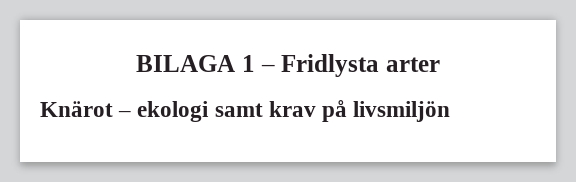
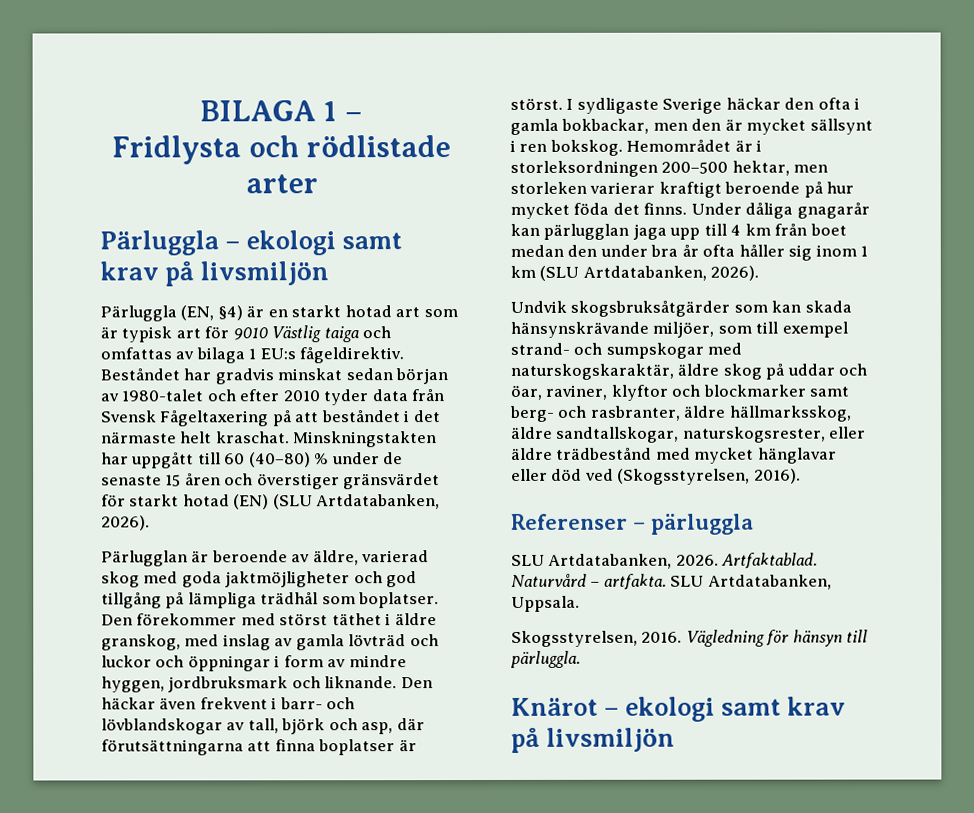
[281,54,440,77] Fridlysta arter -> [112,135,451,165] [245,174,318,194] [100,230,403,256] [100,261,330,287] [100,305,458,322] [100,325,392,343] [100,347,405,364] [100,368,449,385] [100,389,445,406] [101,410,441,427] [101,431,438,448] [101,452,404,469] [101,473,441,490] [101,494,441,510] [101,515,150,531] [101,550,430,567] [101,571,418,588] [101,592,440,609] [101,613,437,626] [101,634,439,651] [101,655,407,672] [101,676,433,693] [101,697,356,710] [101,718,425,735] [101,739,417,756] [510,97,861,114] [510,118,873,135] [510,139,763,156] [510,160,829,177] [510,181,855,198] [510,202,870,219] [510,223,847,240] [510,244,869,261] [510,265,760,281] [510,300,852,317] [510,321,848,338] [510,342,743,359] [510,363,868,380] [510,384,850,401] [509,405,852,422] [511,426,867,443] [511,447,837,464] [511,468,801,485] [511,513,754,535] [511,552,819,569] [511,573,832,590] [511,595,580,612] [511,629,869,647] [510,650,581,668] // Fridlysta och rödlistade arter // Pärluggla – ekologi samt krav på livsmiljön // Pärluggla (EN, §4) är en starkt hotad art som är typisk art för 9010 Västlig taiga och omfattas av bilaga 1 EU:s fågeldirektiv. Beståndet har gradvis minskat sedan början av 1980-talet och efter 2010 tyder data från Svensk Fågeltaxering på att beståndet i det närmaste helt kraschat. Minskningstakten har uppgått till 60 (40–80) % under de senaste 15 åren och överstiger gränsvärdet för starkt hotad (EN) (SLU Artdatabanken, 2026). // Pärlugglan är beroende av äldre, varierad skog med goda jaktmöjligheter och god tillgång på lämpliga trädhål som boplatser. Den förekommer med störst täthet i äldre granskog, med inslag av gamla lövträd och luckor och öppningar i form av mindre hyggen, jordbruksmark och liknande. Den häckar även frekvent i barr- och lövblandskogar av tall, björk och asp, där förutsättningarna att finna boplatser är störst. I sydligaste Sverige häckar den ofta i gamla bokbackar, men den är mycket sällsynt i ren bokskog. Hemområdet är i storleksordningen 200–500 hektar, men storleken varierar kraftigt beroende på hur mycket föda det finns. Under dåliga gnagarår kan pärlugglan jaga upp till 4 km från boet medan den under bra år ofta håller sig inom 1 km (SLU Artdatabanken, 2026). // Undvik skogsbruksåtgärder som kan skada hänsynskrävande miljöer, som till exempel strand- och sumpskogar med naturskogskaraktär, äldre skog på uddar och öar, raviner, klyftor och blockmarker samt berg- och rasbranter, äldre hällmarksskog, äldre sandtallskogar, naturskogsrester, eller äldre trädbestånd med mycket hänglavar eller död ved (Skogsstyrelsen, 2016). // Referenser – pärluggla // SLU Artdatabanken, 2026. Artfaktablad. Naturvård – artfakta. SLU Artdatabanken, Uppsala. // Skogsstyrelsen, 2016. Vägledning för hänsyn till pärluggla.

